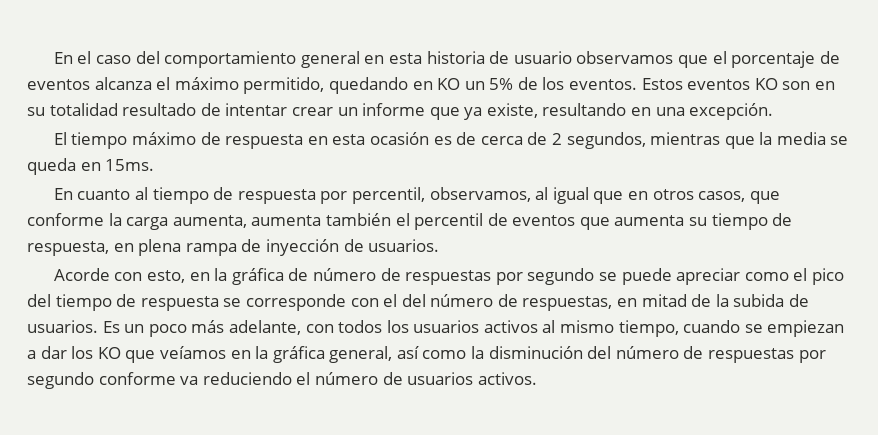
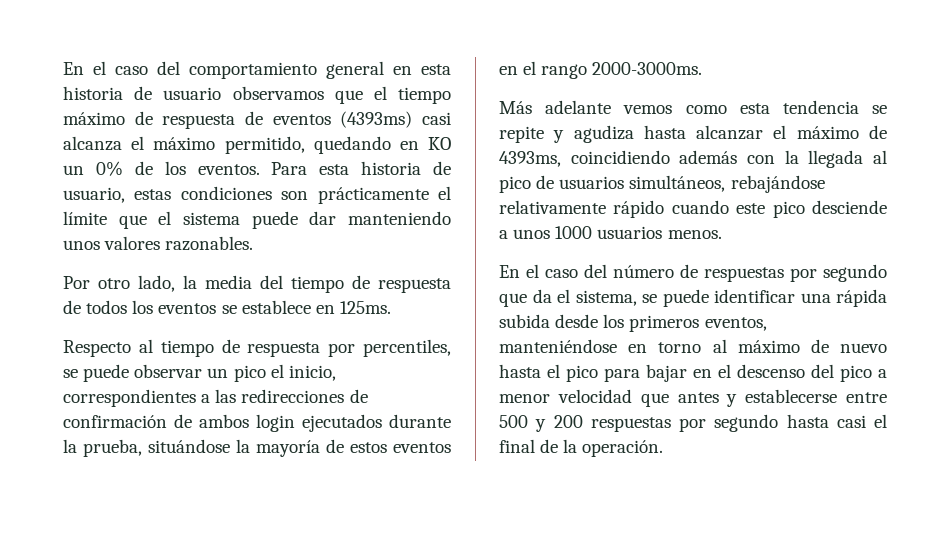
[731,51,840,68] [27,79,90,90] porcentaje de eventos -> [398,87,452,104] [63,111,452,129] tiempo máximo de respuesta de eventos (4393ms) casi
[489,78,514,90] 5% -> [95,161,123,176] 0%
[641,78,836,90] [27,103,774,120] [53,132,849,149] [27,158,155,175] [53,188,131,200] Estos eventos KO son en su totalidad resultado de intentar crear un informe que ya existe, resultando en una excepción. // El tiempo máximo de respuesta en esta ocasión es de cerca de 2 segundos, mientras que la media se queda en 15ms. // En cuanto -> [271,161,451,175] [63,186,451,204] [63,211,451,229] [63,236,254,251] [63,275,451,293] [63,300,391,314] [63,340,131,357] Para esta historia de usuario, estas condiciones son prácticamente el límite que el sistema puede dar manteniendo unos valores razonables. // Por otro lado, la media del tiempo de respuesta de todos los eventos se establece en 125ms. // Respecto
[351,187,780,204] [27,213,793,230] [27,239,440,256] [53,268,844,285] [27,294,810,311] [27,320,845,337] [27,346,583,363] percentil, observamos, al igual que en otros casos, que conforme la carga aumenta, aumenta también el percentil de eventos que aumenta su tiempo de respuesta, en plena rampa de inyección de usuarios. // Acorde con esto, en la gráfica de número de respuestas por segundo se puede apreciar como el pico del tiempo de respuesta se corresponde con el del número de respuestas, en mitad de la subida de usuarios. Es un poco más adelante, con todos los usuarios activos al mismo tiempo, cuando se empiezan a dar los KO que veíamos en la gráfica general, así como la disminución -> [363,339,451,357] [63,364,336,382] [63,389,368,407] [63,414,451,432] [63,439,451,457] [499,61,703,79] [499,100,887,114] [499,125,887,143] [499,150,887,168] [499,175,825,193] [499,200,887,218] [499,226,722,239] [499,264,578,278] percentiles, se puede observar un pico el inicio, correspondientes a las redirecciones de confirmación de ambos login ejecutados durante la prueba, situándose la mayoría de estos eventos en el rango 2000-3000ms. // Más adelante vemos como esta tendencia se repite y agudiza hasta alcanzar el máximo de 4393ms, coincidiendo además con la llegada al pico de usuarios simultáneos, rebajándose relativamente rápido cuando este pico desciende a unos 1000 usuarios menos. // En el caso
[98,372,537,385] conforme va reduciendo el número de usuarios activos. -> [499,289,887,307] [499,314,767,332] [499,339,887,353] [499,364,887,382] [499,389,887,407] [499,414,887,432] [499,439,664,457] que da el sistema, se puede identificar una rápida subida desde los primeros eventos, manteniéndose en torno al máximo de nuevo hasta el pico para bajar en el descenso del pico a menor velocidad que antes y establecerse entre 500 y 200 respuestas por segundo hasta casi el final de la operación.

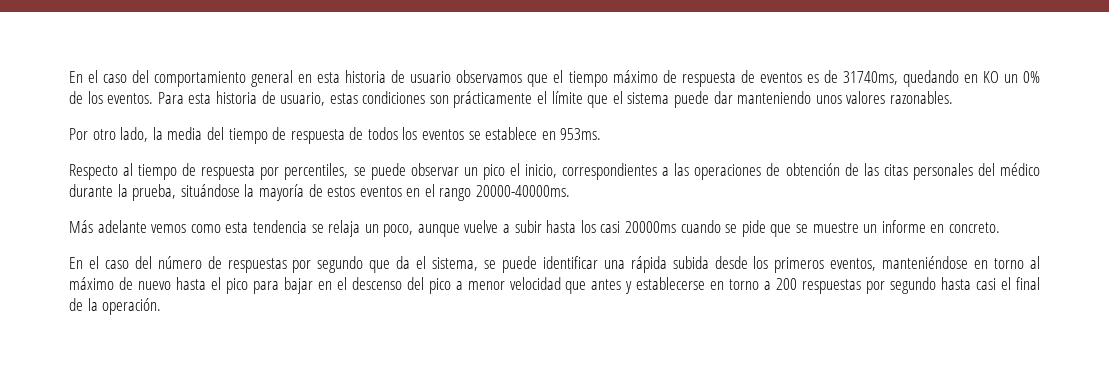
[340,111,452,128] [63,136,305,154] (4393ms) casi alcanza el máximo permitido, -> [806,70,898,85] es de 31740ms,
[339,301,391,314] 125ms. -> [560,128,602,140] 953ms.
[241,389,368,403] [63,414,382,432] redirecciones de confirmación de ambos login ejecutados -> [694,163,1041,180] operaciones de obtención de las citas personales del médico
[592,62,703,75] 2000-3000ms. -> [476,185,571,197] 20000-40000ms.
[499,125,887,143] [499,150,887,168] [499,175,825,193] [499,200,887,218] [499,226,722,239] repite y agudiza hasta alcanzar el máximo de 4393ms, coincidiendo además con la llegada al pico de usuarios simultáneos, rebajándose relativamente rápido cuando este pico desciende a unos 1000 usuarios menos. -> [328,220,1000,237] relaja un poco, aunque vuelve a subir hasta los casi 20000ms cuando se pide que se muestre un informe en concreto.
[846,392,887,403] [499,415,547,432] entre 500 y -> [710,279,772,290] en torno a

